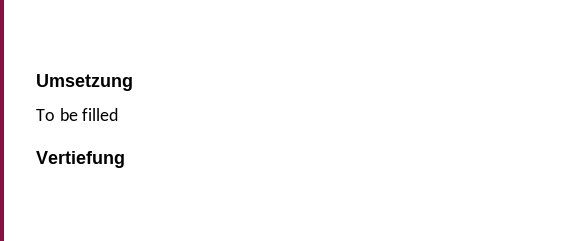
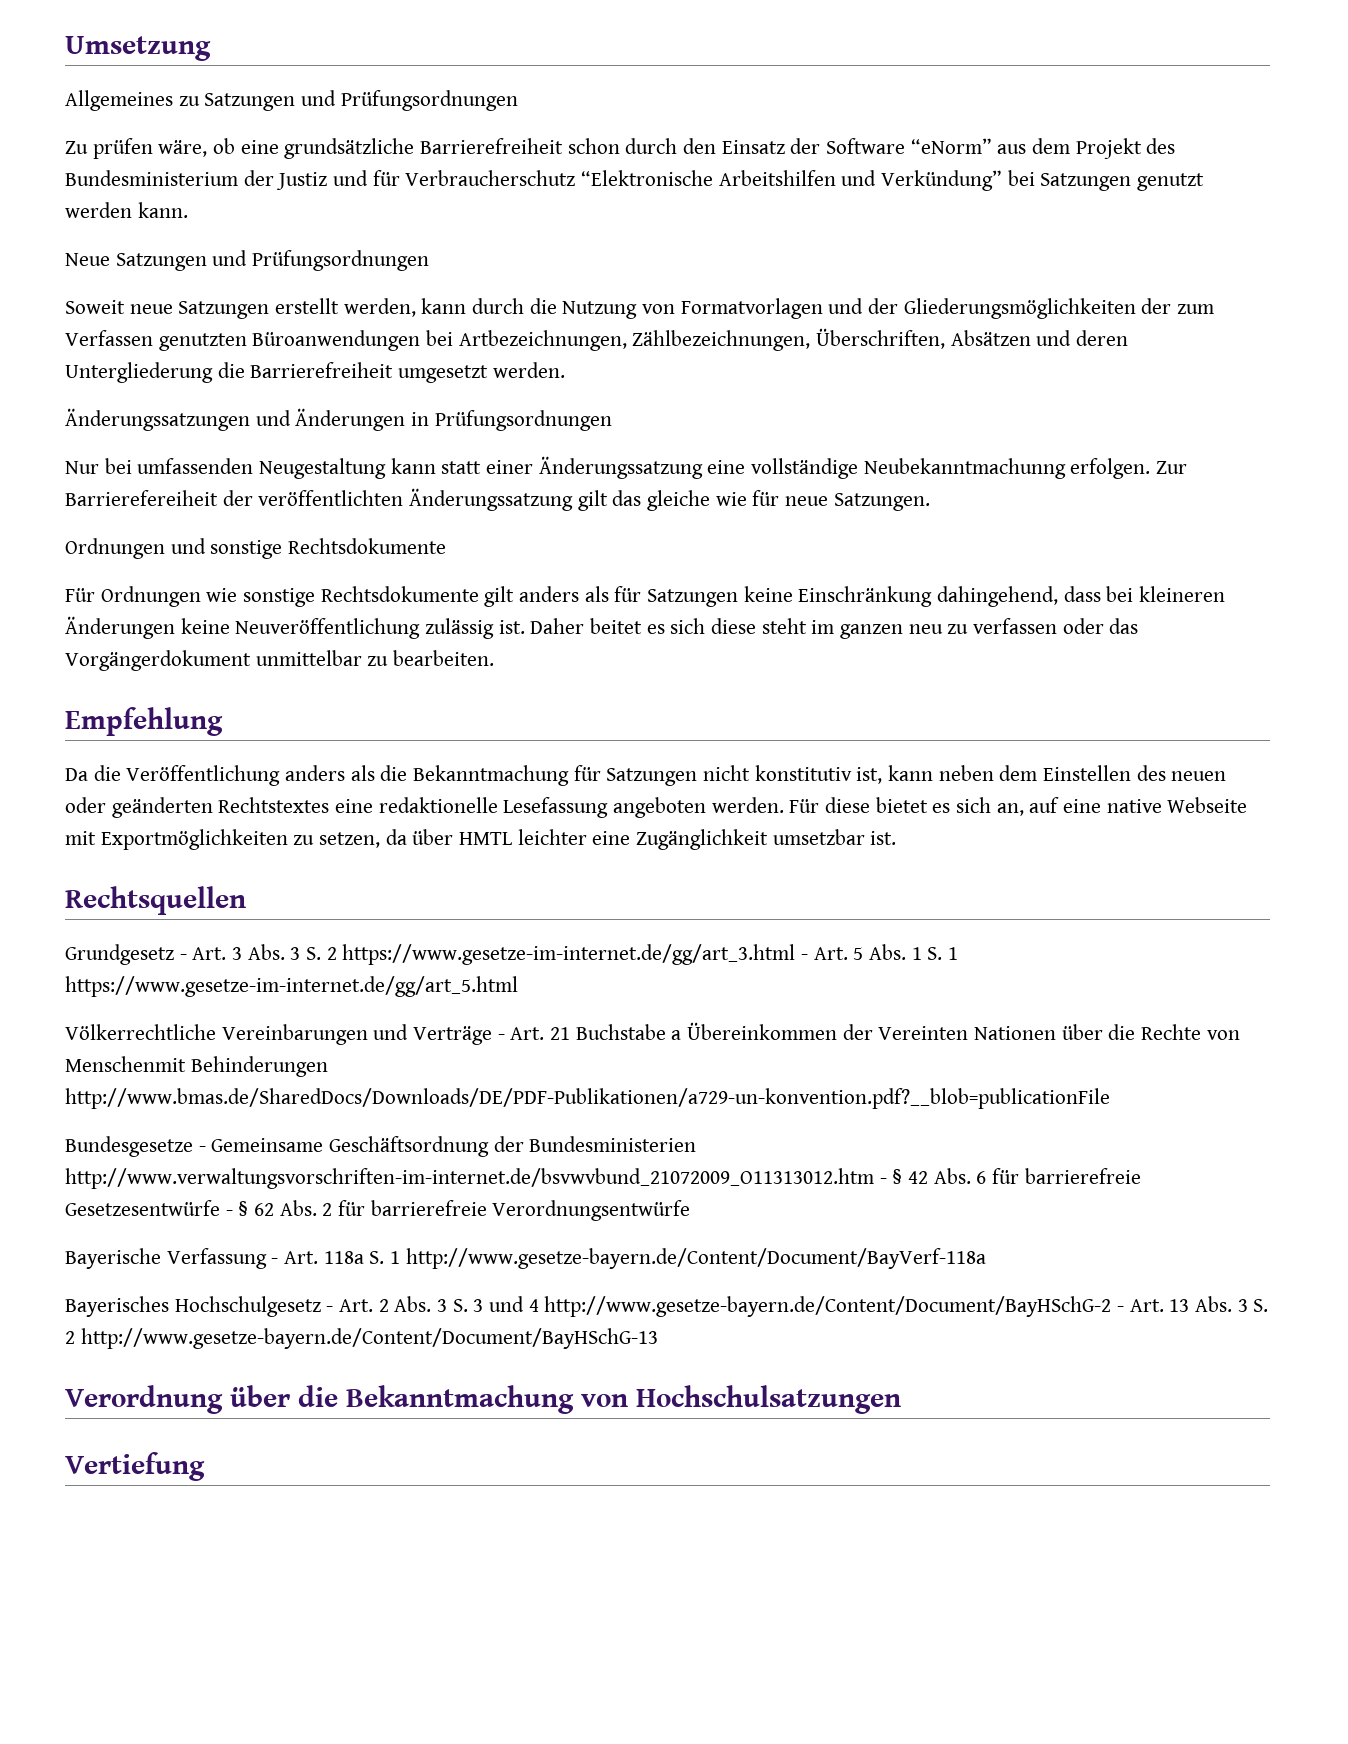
[36,108,119,121] To be filled -> [65,90,518,111] [65,138,1176,159] [65,170,1205,191] [65,202,188,218] [65,250,430,271] [65,298,1215,319] [65,328,1129,351] [65,362,565,383] [65,408,612,431] [65,456,1188,479] [65,488,930,511] [65,538,447,559] [65,586,1226,607] [65,616,1139,639] [65,650,495,671] [65,707,223,736] [65,765,1227,786] [65,797,1248,818] [65,829,897,850] [65,886,246,915] [65,944,959,965] [65,976,518,997] [65,1022,1240,1045] [65,1056,328,1077] [65,1088,1110,1109] [65,1136,697,1157] [65,1168,1141,1189] [65,1200,691,1221] [65,1248,986,1269] [65,1296,1269,1317] [65,1328,658,1349] [65,1385,901,1414] Allgemeines zu Satzungen und Prüfungsordnungen // Zu prüfen wäre, ob eine grundsätzliche Barrierefreiheit schon durch den Einsatz der Software “eNorm” aus dem Projekt des Bundesministerium der Justiz und für Verbraucherschutz “Elektronische Arbeitshilfen und Verkündung” bei Satzungen genutzt werden kann. // Neue Satzungen und Prüfungsordnungen // Soweit neue Satzungen erstellt werden, kann durch die Nutzung von Formatvorlagen und der Gliederungsmöglichkeiten der zum Verfassen genutzten Büroanwendungen bei Artbezeichnungen, Zählbezeichnungen, Überschriften, Absätzen und deren Untergliederung die Barrierefreiheit umgesetzt werden. // Änderungssatzungen und Änderungen in Prüfungsordnungen // Nur bei umfassenden Neugestaltung kann statt einer Änderungssatzung eine vollständige Neubekanntmachunng erfolgen. Zur Barrierefereiheit der veröffentlichten Änderungssatzung gilt das gleiche wie für neue Satzungen. // Ordnungen und sonstige Rechtsdokumente // Für Ordnungen wie sonstige Rechtsdokumente gilt anders als für Satzungen keine Einschränkung dahingehend, dass bei kleineren Änderungen keine Neuveröffentlichung zulässig ist. Daher beitet es sich diese steht im ganzen neu zu verfassen oder das Vorgängerdokument unmittelbar zu bearbeiten. // Empfehlung // Da die Veröffentlichung anders als die Bekanntmachung für Satzungen nicht konstitutiv ist, kann neben dem Einstellen des neuen oder geänderten Rechtstextes eine redaktionelle Lesefassung angeboten werden. Für diese bietet es sich an, auf eine native Webseite mit Exportmöglichkeiten zu setzen, da über HMTL leichter eine Zugänglichkeit umsetzbar ist. // Rechtsquellen // Grundgesetz - Art. 3 Abs. 3 S. 2 https://www.gesetze-im-internet.de/gg/art_3.html - Art. 5 Abs. 1 S. 1 https://www.gesetze-im-internet.de/gg/art_5.html // Völkerrechtliche Vereinbarungen und Verträge - Art. 21 Buchstabe a Übereinkommen der Vereinten Nationen über die Rechte von Menschenmit Behinderungen http://www.bmas.de/SharedDocs/Downloads/DE/PDF-Publikationen/a729-un-konvention.pdf?__blob=publicationFile // Bundesgesetze - Gemeinsame Geschäftsordnung der Bundesministerien http://www.verwaltungsvorschriften-im-internet.de/bsvwvbund_21072009_O11313012.htm - § 42 Abs. 6 für barrierefreie Gesetzesentwürfe - § 62 Abs. 2 für barrierefreie Verordnungsentwürfe // Bayerische Verfassung - Art. 118a S. 1 http://www.gesetze-bayern.de/Content/Document/BayVerf-118a // Bayerisches Hochschulgesetz - Art. 2 Abs. 3 S. 3 und 4 http://www.gesetze-bayern.de/Content/Document/BayHSchG-2 - Art. 13 Abs. 3 S. 2 http://www.gesetze-bayern.de/Content/Document/BayHSchG-13 // Verordnung über die Bekanntmachung von Hochschulsatzungen

